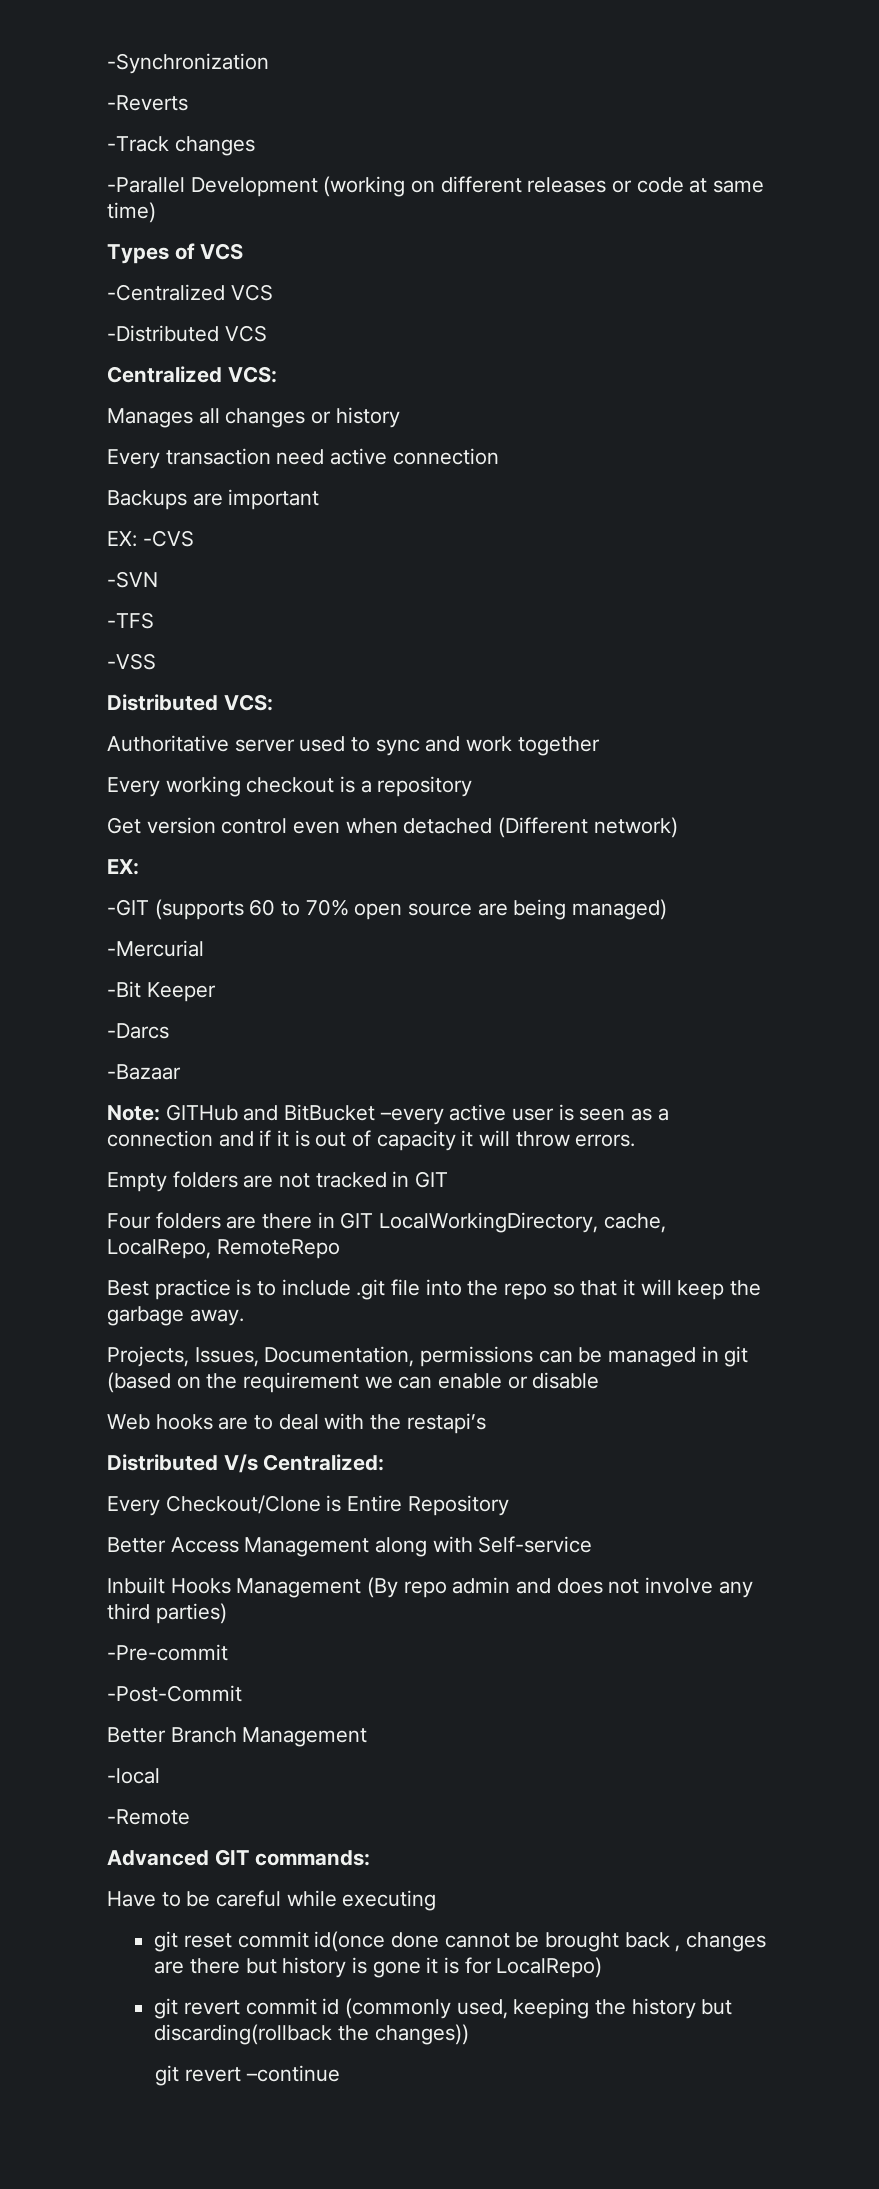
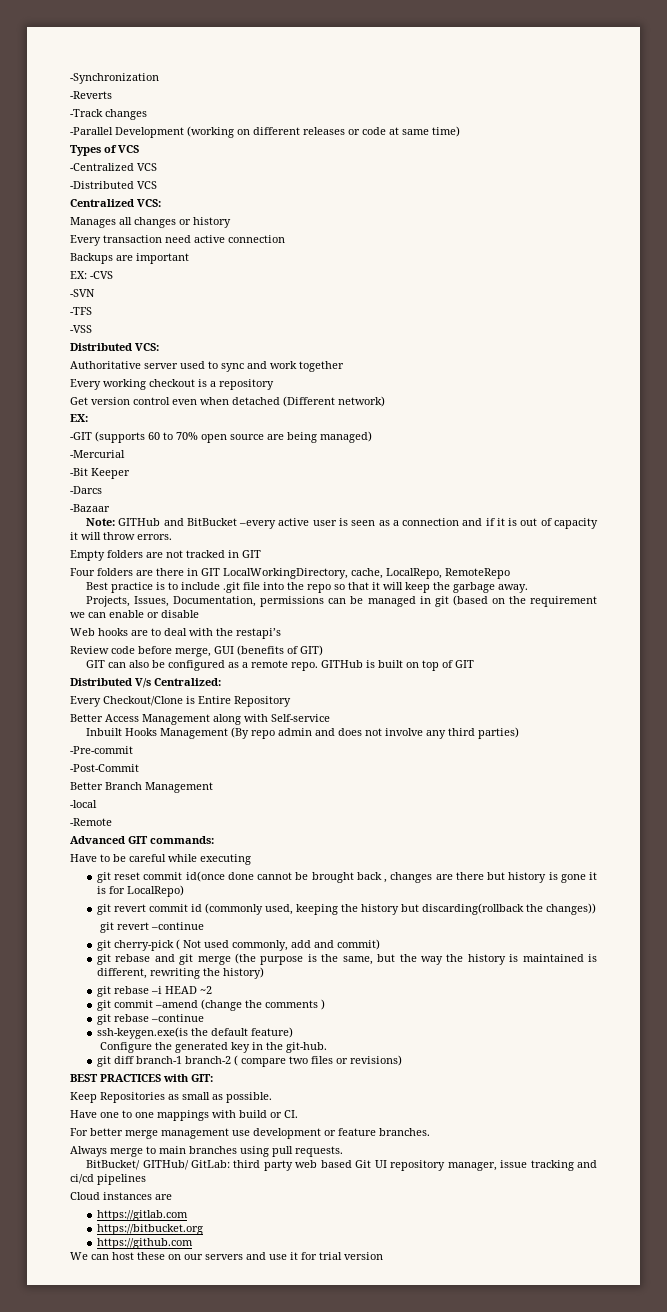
(486, 1423) none -> [70,645,323,657] [86,660,475,671] // Review code before merge, GUI (benefits of GIT) // GIT can also be configured as a remote repo. GITHub is built on top of GIT
(340, 2073) none -> [96,939,380,951] [96,953,597,965] [96,967,264,979] [96,986,212,997] [96,999,325,1011] [96,1014,204,1025] [96,1027,293,1039] [99,1042,327,1053] [96,1055,402,1067] [70,1074,213,1082] [70,1092,272,1103] [70,1110,298,1121] [70,1128,430,1139] [70,1146,343,1157] [86,1160,597,1171] [70,1174,146,1185] [70,1192,172,1200] [96,1210,188,1221] [96,1224,203,1235] [96,1238,193,1249] [70,1252,383,1260] // git cherry-pick ( Not used commonly, add and commit) // git rebase and git merge (the purpose is the same, but the way the history is maintained is different, rewriting the history) // git rebase –i HEAD ~2 // git commit –amend (change the comments ) // git rebase –continue // ssh-keygen.exe(is the default feature) // Configure the generated key in the git-hub. // git diff branch-1 branch-2 ( compare two files or revisions) // BEST PRACTICES with GIT: // Keep Repositories as small as possible. // Have one to one mappings with build or CI. // For better merge management use development or feature branches. // Always merge to main branches using pull requests. // BitBucket/ GITHub/ GitLab: third party web based Git UI repository manager, issue tracking and ci/cd pipelines // Cloud instances are // https://gitlab.com // https://bitbucket.org // https://github.com // We can host these on our servers and use it for trial version

